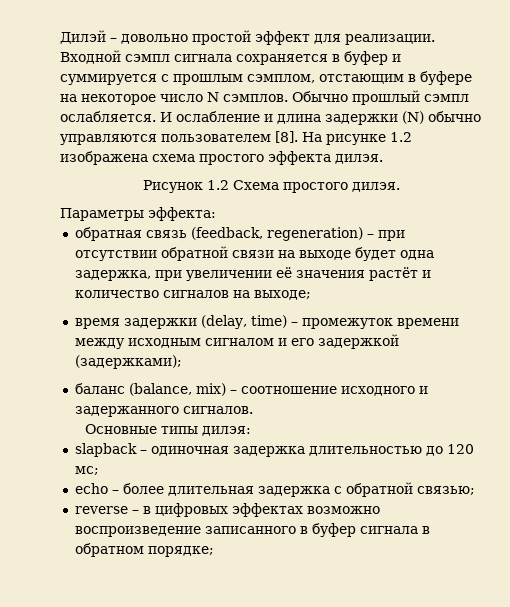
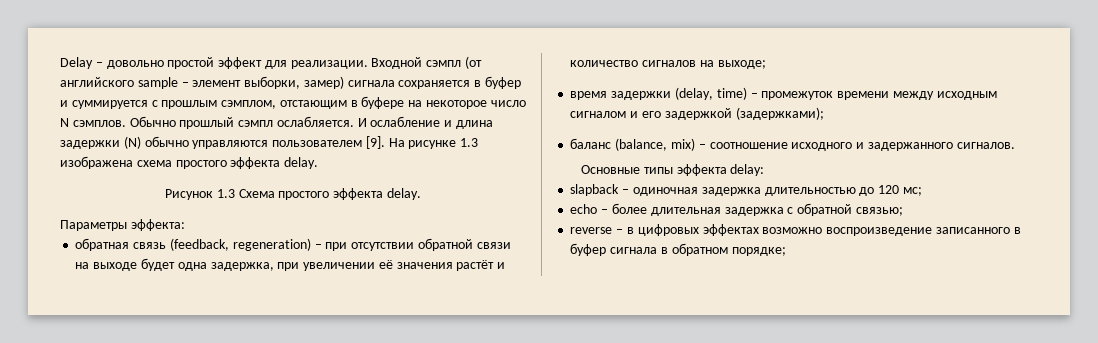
[60,30,106,44] Дилэй -> [60,57,93,69] Delay
(170, 58) none -> [465,56,483,69] [60,76,344,89] (от английского sample – элемент выборки, замер)
[275,131,298,143] [8]. -> [365,136,385,149] [9].
[390,132,412,142] 1.2 -> [460,138,479,147] 1.3
[335,154,383,164] дилэя. -> [284,157,319,169] delay.
[206,180,229,190] 1.2 -> [216,189,235,198] 1.3
[351,182,400,192] дилэя. -> [333,188,421,200] эффекта delay.
[202,426,252,436] дилэя: -> [676,164,765,176] эффекта delay:

